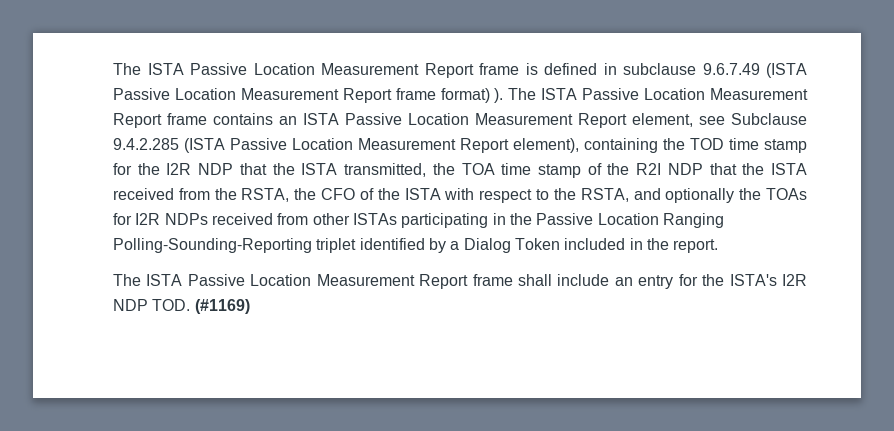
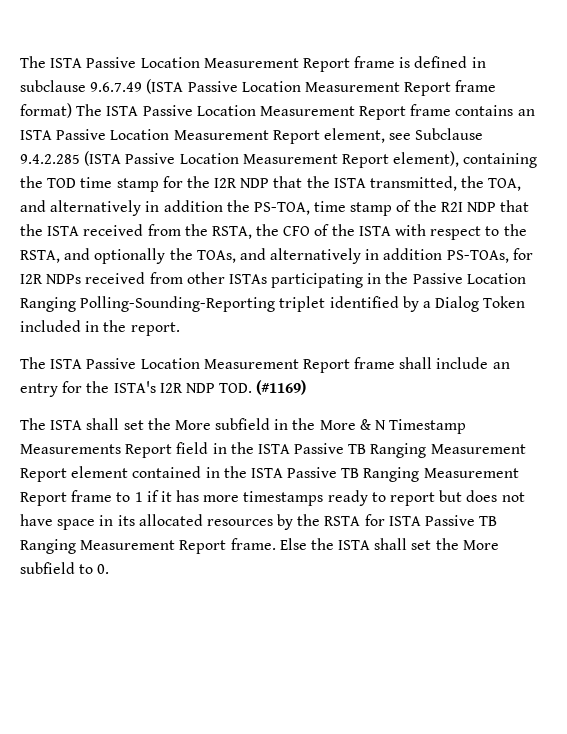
[494,88,504,103] ). -> (72, 110) none
[461,163,495,175] TOA -> [488,178,522,191] [20,200,310,216] TOA, and alternatively in addition the PS-TOA,
[766,188,807,200] TOAs -> [196,248,509,264] TOAs, and alternatively in addition PS-TOAs,
(250, 306) none -> [20,418,467,434] [20,442,526,458] [20,466,519,482] [20,490,525,506] [20,514,498,530] [20,538,499,554] [20,562,110,574] // The ISTA shall set the More subfield in the More & N Timestamp Measurements Report field in the ISTA Passive TB Ranging Measurement Report element contained in the ISTA Passive TB Ranging Measurement Report frame to 1 if it has more timestamps ready to report but does not have space in its allocated resources by the RSTA for ISTA Passive TB Ranging Measurement Report frame. Else the ISTA shall set the More subfield to 0.

